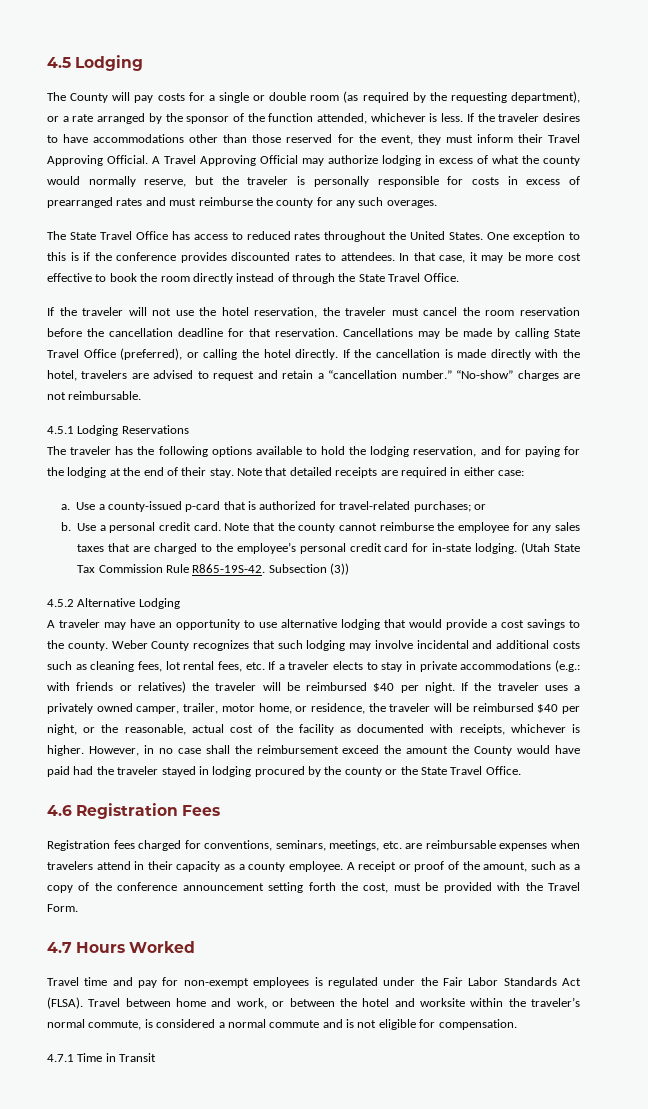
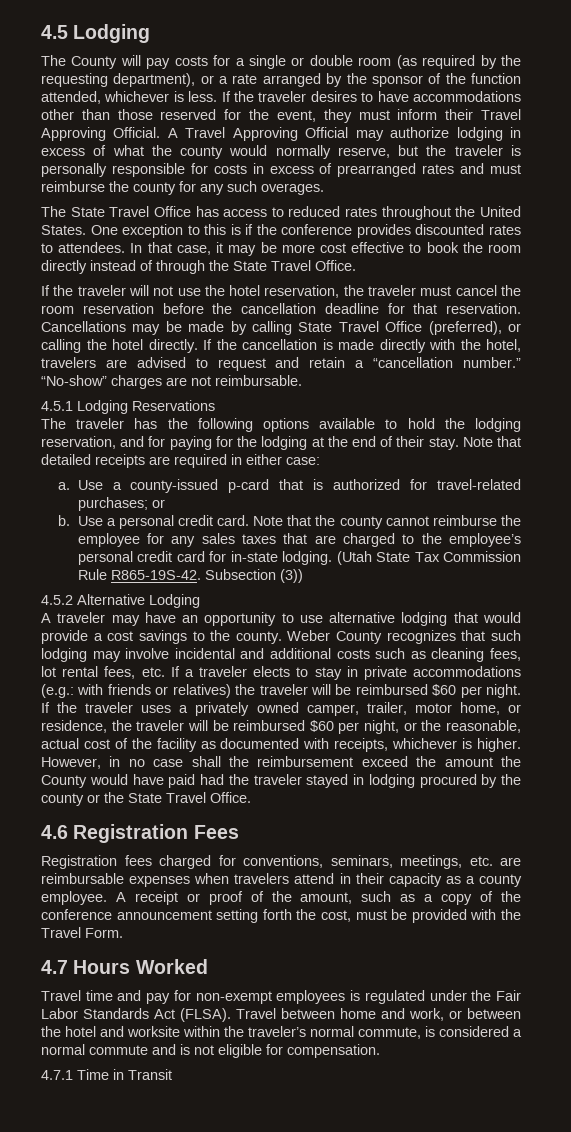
[373,683,395,692] $40 -> [432,684,457,696] $60
[537,704,559,713] $40 -> [309,720,334,732] $60

